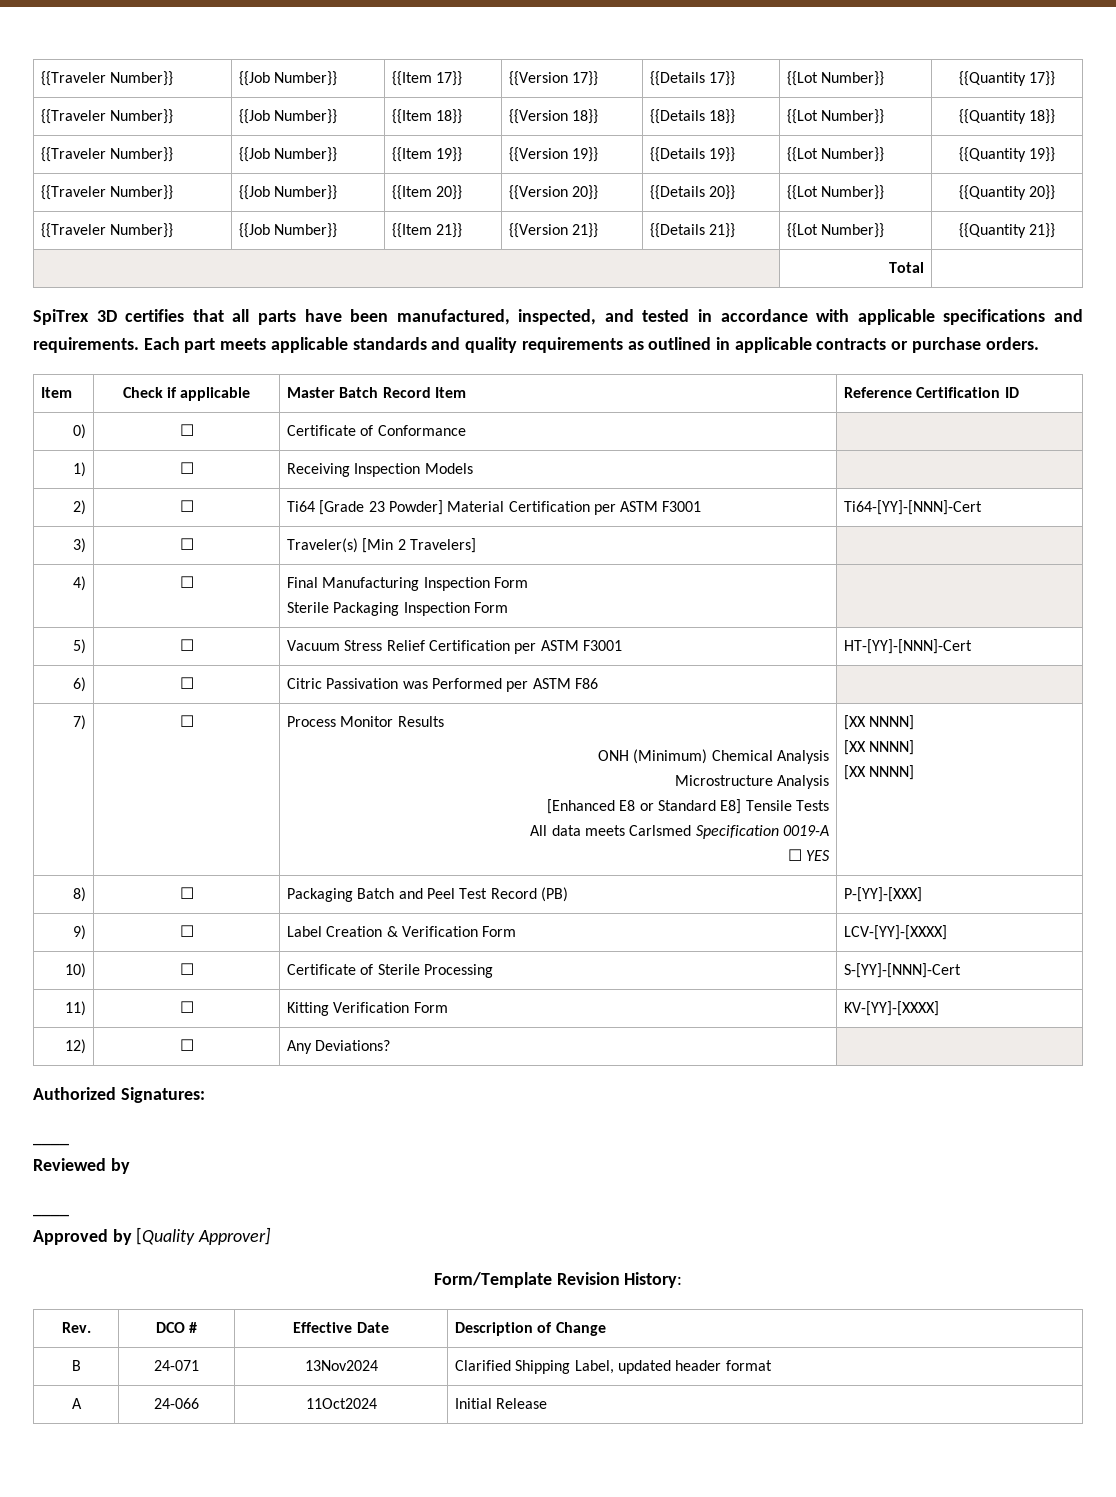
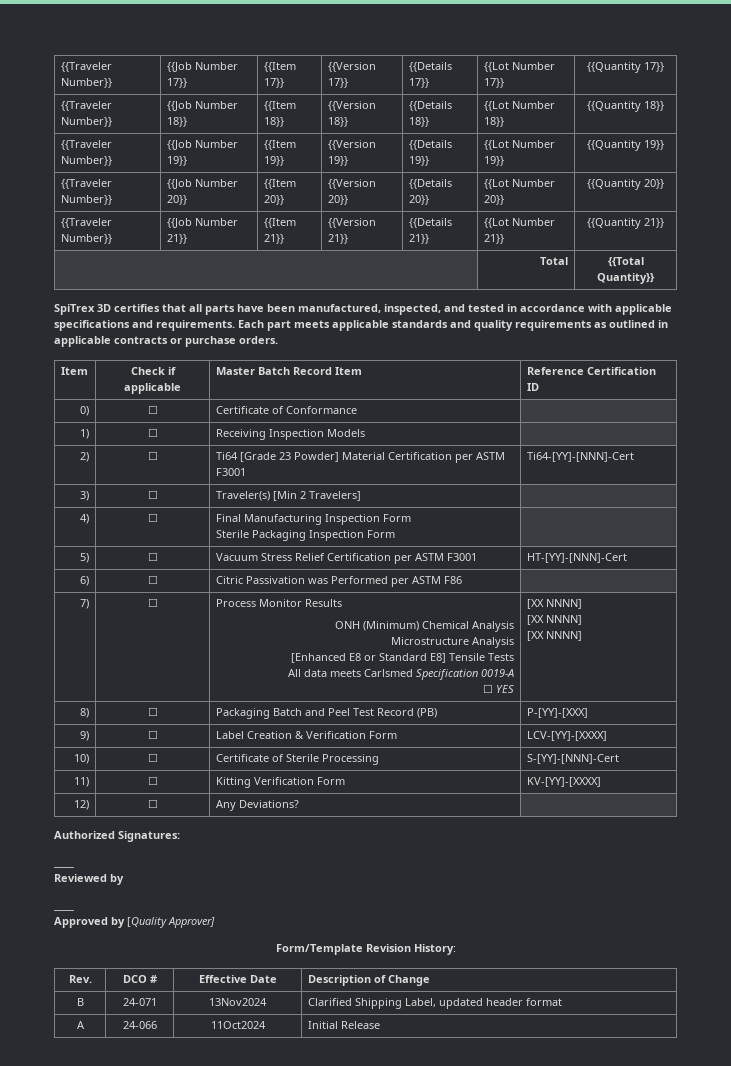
[40,71,174,86] [238,71,338,86] {{Traveler Number}} | {{Job Number}} -> [60,62,112,72] [60,78,112,88] [166,62,238,72] [166,78,187,88] {{Traveler Number}} | {{Job Number 17}}
[821,71,885,86] Number}} -> [511,62,555,70] [483,78,504,88] Number 17}}
[274,109,338,124] Number}} -> [194,101,238,109] [166,117,187,127] Number 18}}
[821,109,885,124] Number}} -> [511,101,555,109] [483,117,504,127] Number 18}}
[274,147,338,162] Number}} -> [194,140,238,148] [166,156,187,166] Number 19}}
[821,147,885,162] Number}} -> [511,140,555,148] [483,156,504,166] Number 19}}
[274,185,338,200] Number}} -> [194,179,238,187] [166,195,187,205] Number 20}}
[821,185,885,200] Number}} -> [511,179,555,187] [483,195,504,205] Number 20}}
[274,223,338,238] Number}} -> [194,218,238,226] [166,234,187,244] Number 21}}
[821,223,885,238] Number}} -> [511,218,555,226] [483,234,504,244] Number 21}}
(925, 267) none -> [607,257,644,267] [597,273,655,284] {{Total Quantity}}

